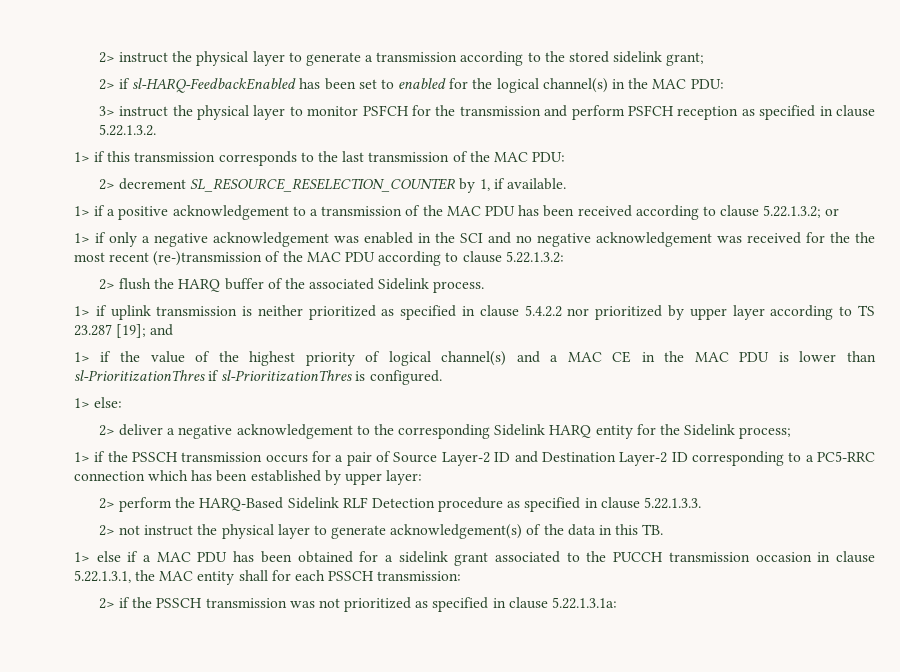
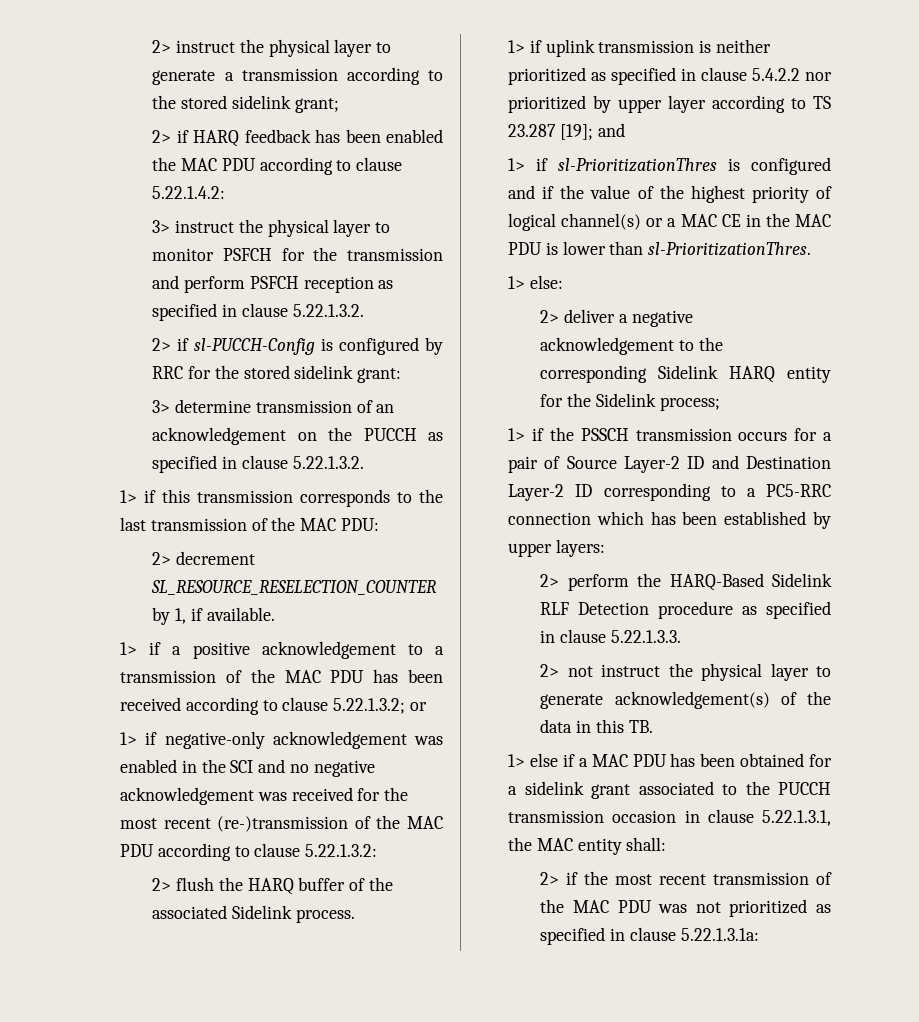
[132,78,724,93] sl-HARQ-FeedbackEnabled has been set to enabled for the logical channel(s) in the MAC PDU: -> [193,129,443,147] [152,157,402,175] [152,186,226,199] HARQ feedback has been enabled the MAC PDU according to clause 5.22.1.4.2:
(156, 130) none -> [152,337,443,355] [152,365,401,383] [152,399,395,413] [152,427,443,445] [152,455,364,473] // 2> if sl-PUCCH-Config is configured by RRC for the stored sidelink grant: // 3> determine transmission of an acknowledgement on the PUCCH as specified in clause 5.22.1.3.2.
[108,232,208,247] only a negative -> [164,731,265,749] negative-only
[854,232,875,243] the -> (409, 794) none
(112, 356) none -> [558,157,831,175] [508,185,555,199] sl-PrioritizationThres is configured and if
[516,351,540,363] and -> [646,218,664,227] or
[73,370,442,385] sl-PrioritizationThres if sl-PrioritizationThres is configured. -> [648,242,812,256] sl-PrioritizationThres.
[386,470,423,485] layer: -> [555,539,605,557] layers:
[238,570,462,581] [98,597,287,609] shall for each PSSCH transmission: // 2> if the PSSCH transmission -> [626,837,667,851] [540,871,832,885] [540,899,652,913] shall: // 2> if the most recent transmission of the MAC PDU

